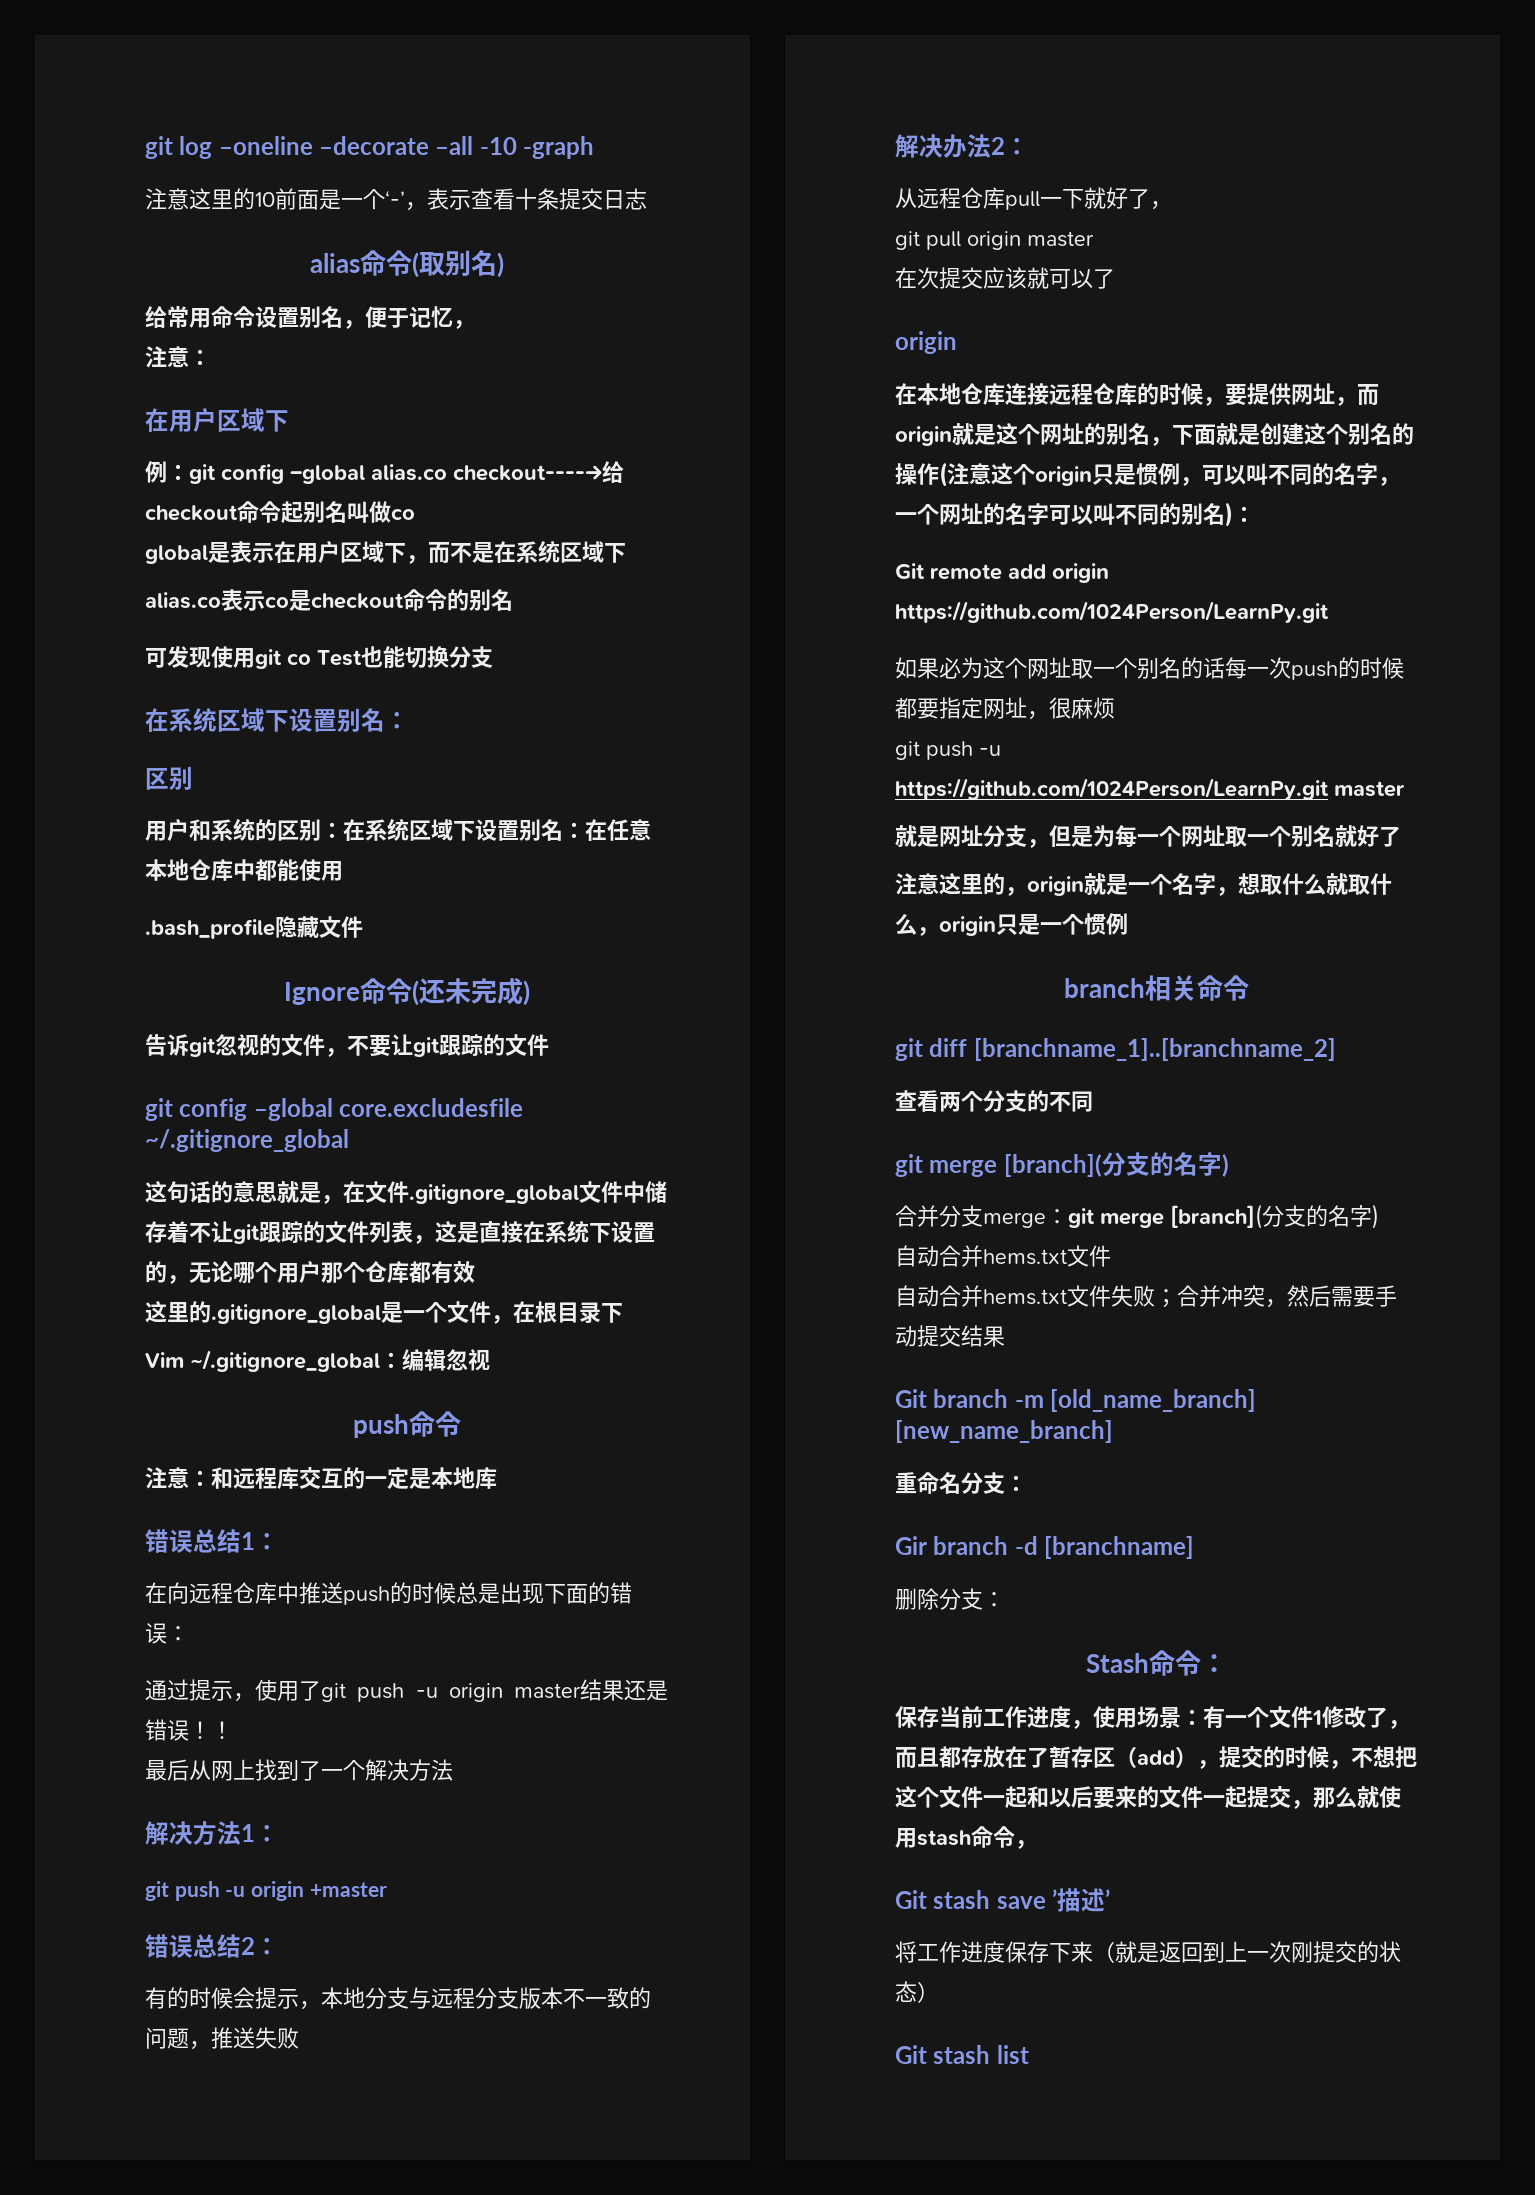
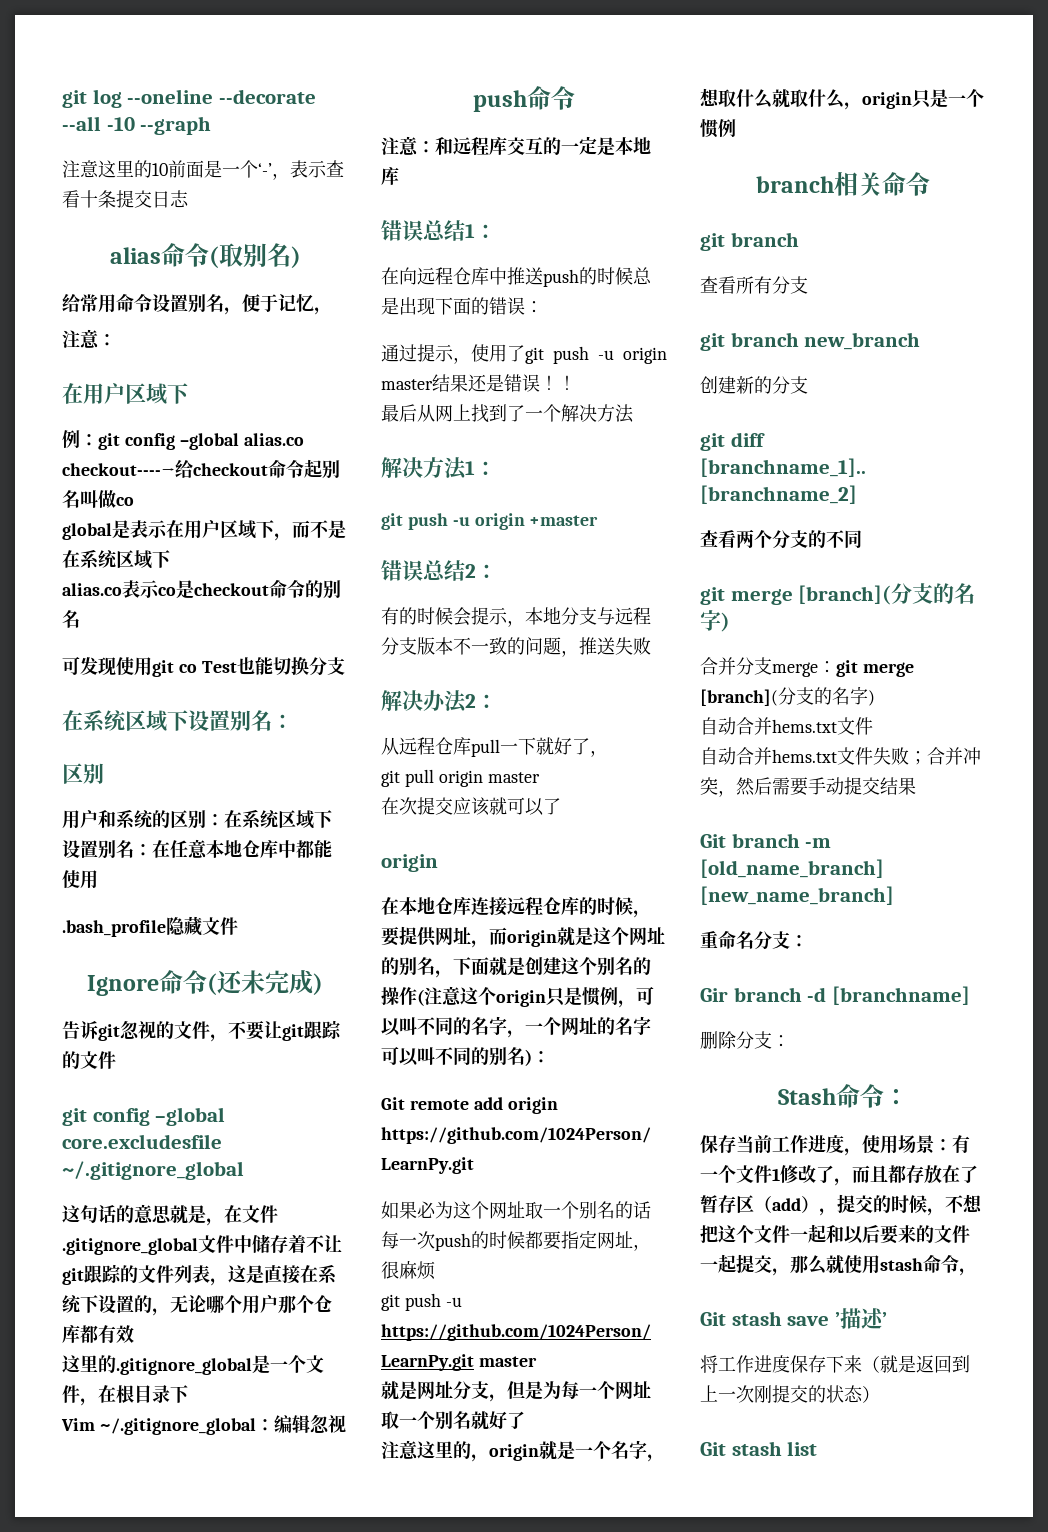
[218,136,595,159] –oneline –decorate –all -10 -graph -> [127,89,317,104] [62,116,212,135] --oneline --decorate --all -10 --graph
(1249, 988) none -> [700,232,799,251] [700,276,808,294] [700,332,921,351] [700,376,808,394] // git branch // 查看所有分支 // git branch new_branch // 创建新的分支

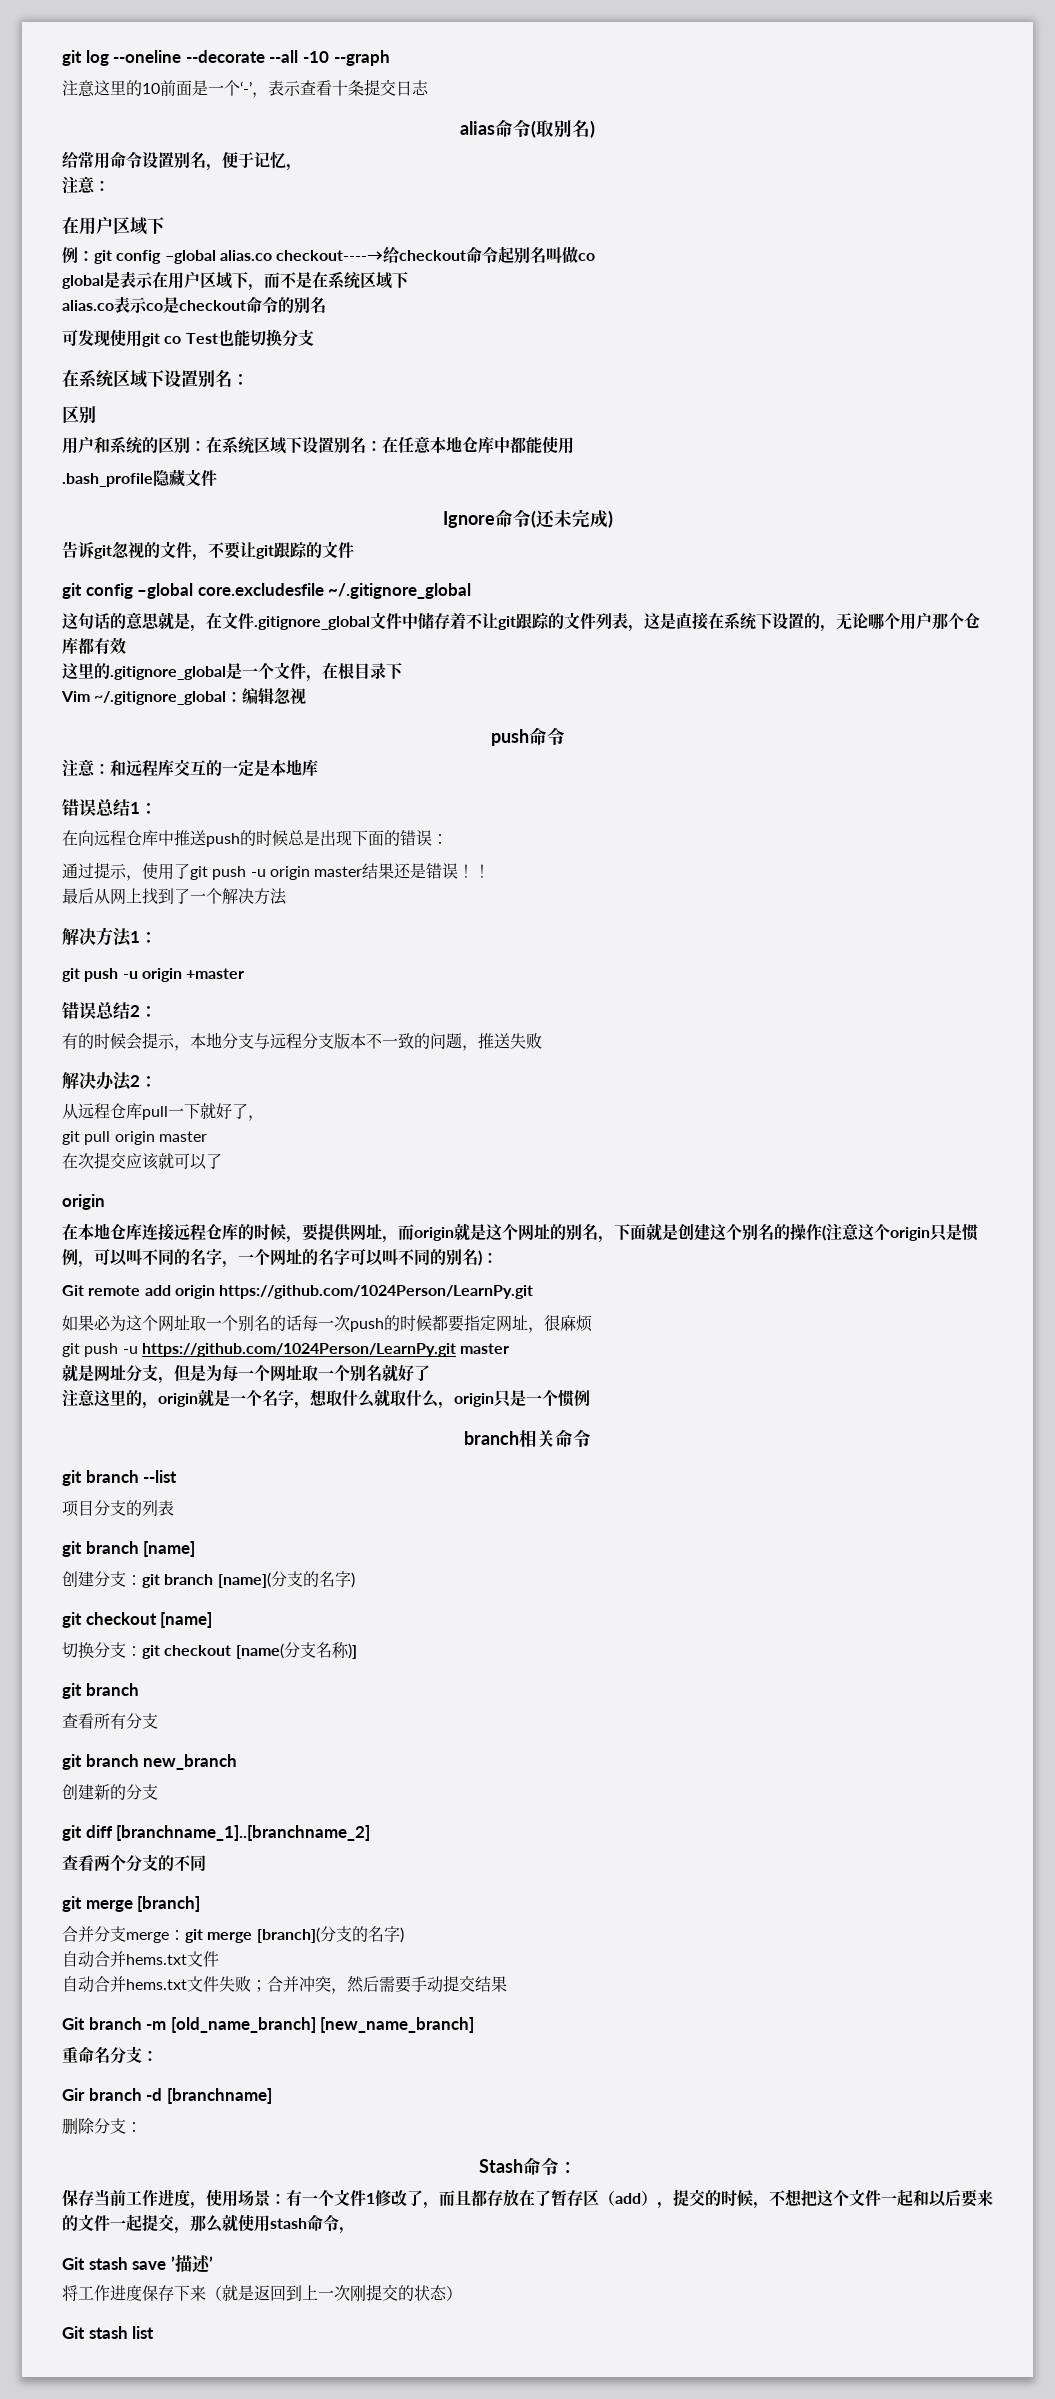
(930, 184) none -> [62,1470,178,1486] [62,1500,174,1517] [62,1541,196,1557] [62,1571,355,1588] [62,1612,213,1628] [62,1642,357,1659] // git branch --list // 项目分支的列表 // git branch [name] // 创建分支：git branch [name](分支的名字) // git checkout [name] // 切换分支：git checkout [name(分支名称)]
[798,583,976,605] [700,610,730,632] [branch](分支的名字) -> [137,1896,201,1912] [branch]

